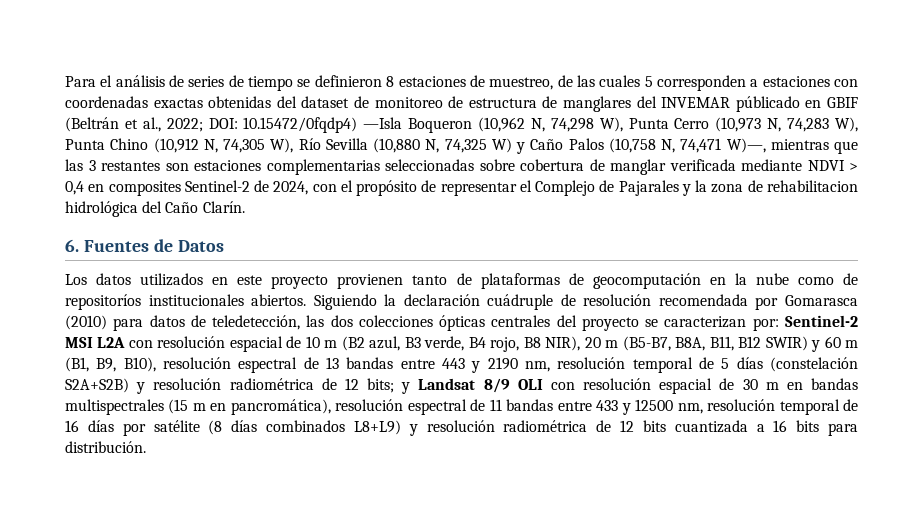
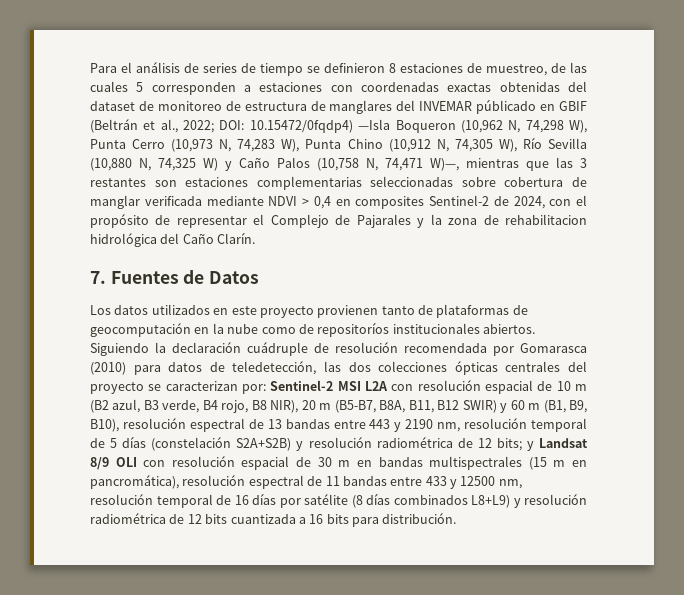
[65,239,79,252] 6. -> [90,271,106,284] 7.

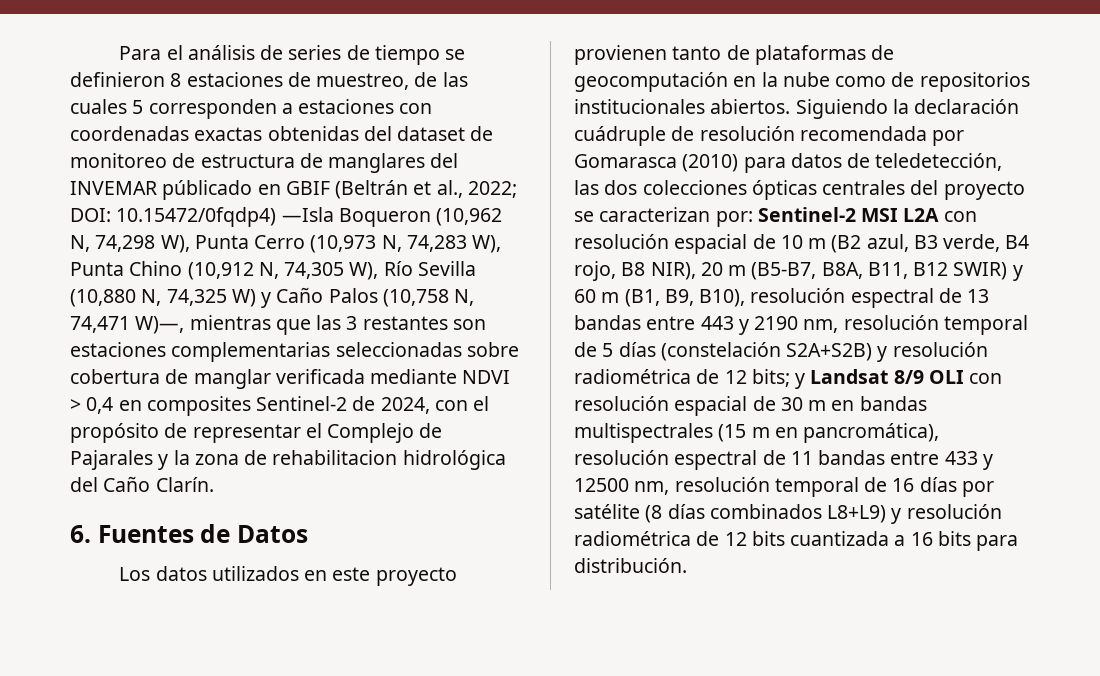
[90,271,106,284] 7. -> [70,525,91,543] 6.
[317,322,390,337] repositoríos -> [919,72,1030,92] repositorios

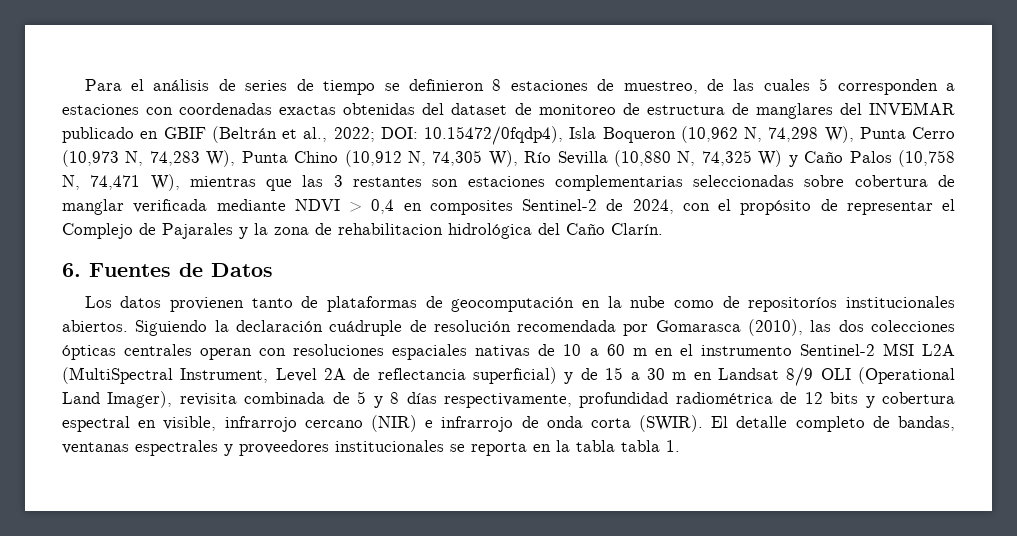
[162,180,253,200] públicado -> [62,127,134,143] publicado
[116,207,334,227] 10.15472/0fqdp4) —Isla -> [424,126,597,145] 10.15472/0fqdp4), Isla
[135,316,185,334] W)—, -> [150,174,180,191] W),
[211,566,457,586] utilizados en este proyecto -> (162, 302) none
[919,72,1030,92] repositorios -> [748,297,838,312] repositoríos
[682,153,1003,173] (2010) para datos de teledetección, -> [748,319,804,336] (2010),
[910,180,1025,200] [574,207,977,227] [574,234,1030,254] [574,261,1023,281] [574,288,990,308] [574,315,1028,335] [574,342,988,362] [574,369,1003,389] [574,396,927,416] [574,423,940,443] [574,450,993,470] [574,477,994,497] [574,504,1002,524] [574,531,1019,551] [574,558,687,573] del proyecto se caracterizan por: Sentinel-2 MSI L2A con resolución espacial de 10 m (B2 azul, B3 verde, B4 rojo, B8 NIR), 20 m (B5-B7, B8A, B11, B12 SWIR) y 60 m (B1, B9, B10), resolución espectral de 13 bandas entre 443 y 2190 nm, resolución temporal de 5 días (constelación S2A+S2B) y resolución radiométrica de 12 bits; y Landsat 8/9 OLI con resolución espacial de 30 m en bandas multispectrales (15 m en pancromática), resolución espectral de 11 bandas entre 433 y 12500 nm, resolución temporal de 16 días por satélite (8 días combinados L8+L9) y resolución radiométrica de 12 bits cuantizada a 16 bits para distribución. -> [200,343,955,360] [62,367,956,386] [62,391,955,408] [62,415,955,432] [62,440,680,456] operan con resoluciones espaciales nativas de 10 a 60 m en el instrumento Sentinel-2 MSI L2A (MultiSpectral Instrument, Level 2A de reflectancia superficial) y de 15 a 30 m en Landsat 8/9 OLI (Operational Land Imager), revisita combinada de 5 y 8 días respectivamente, profundidad radiométrica de 12 bits y cobertura espectral en visible, infrarrojo cercano (NIR) e infrarrojo de onda corta (SWIR). El detalle completo de bandas, ventanas espectrales y proveedores institucionales se reporta en la tabla tabla 1.

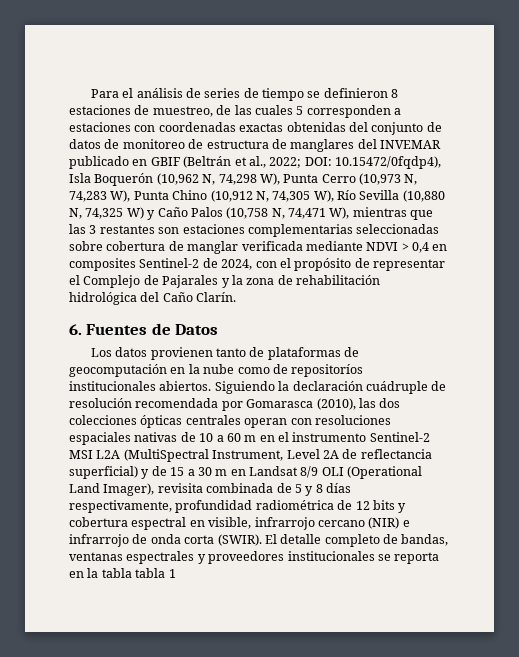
[451,103,508,115] dataset -> [371,122,442,135] [69,139,101,149] conjunto de datos
[602,127,676,143] Boqueron -> [94,173,154,186] Boquerón
[338,223,443,235] rehabilitacion -> [296,275,380,285] rehabilitación
[666,440,680,452] 1. -> [168,569,176,578] 1

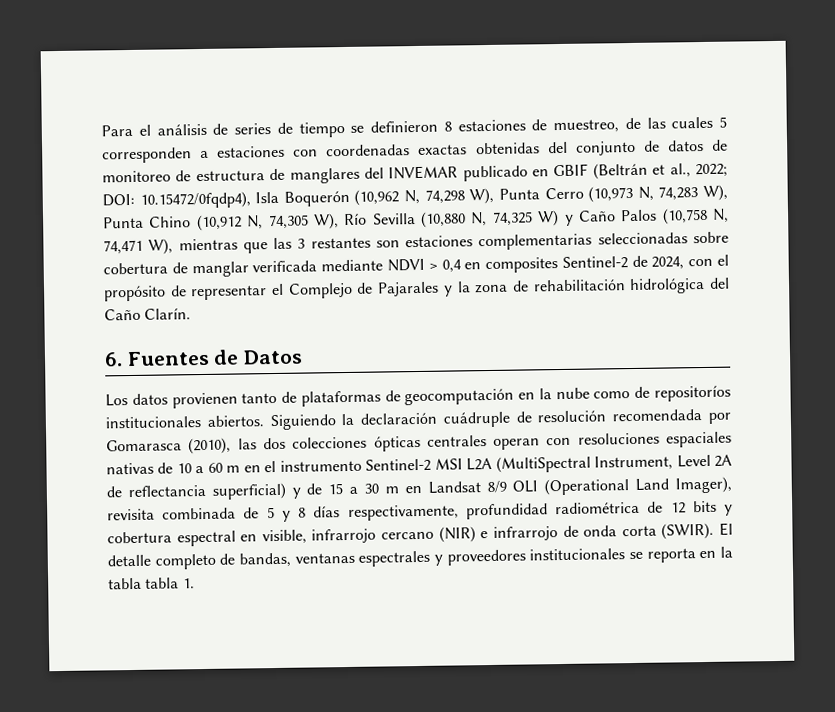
[168,569,176,578] 1 -> [182,578,195,589] 1.

